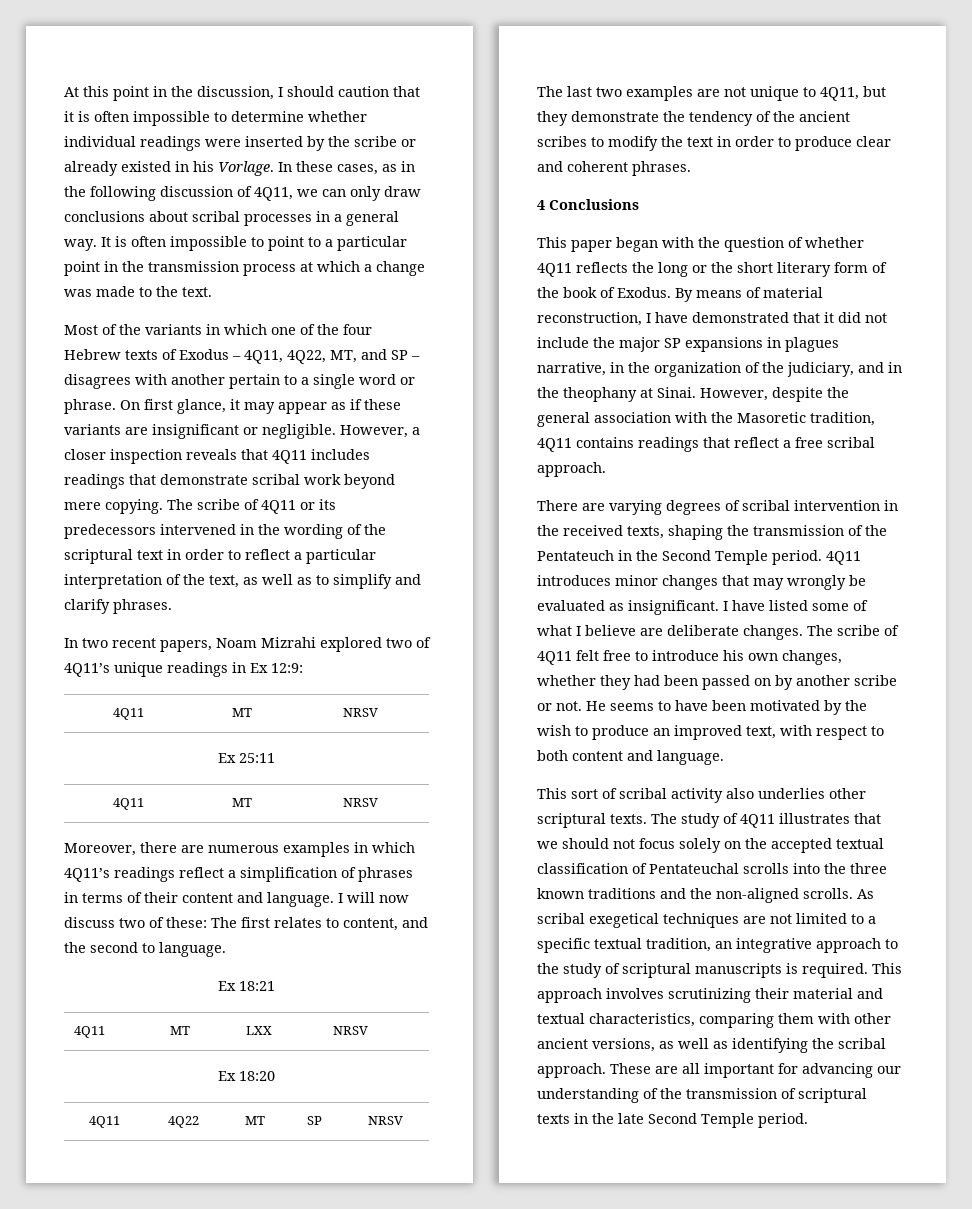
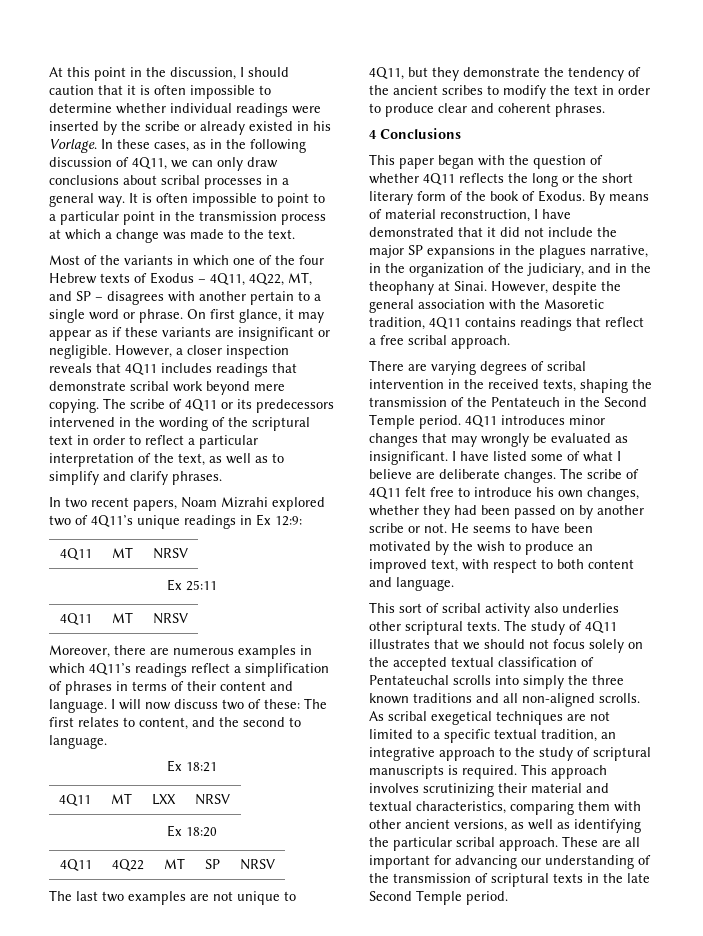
(781, 342) none -> [515,245,535,255] the
(820, 868) none -> [523,675,564,689] simply
[690,888,712,899] the -> [503,693,518,703] all
(834, 1043) none -> [393,837,452,851] particular

